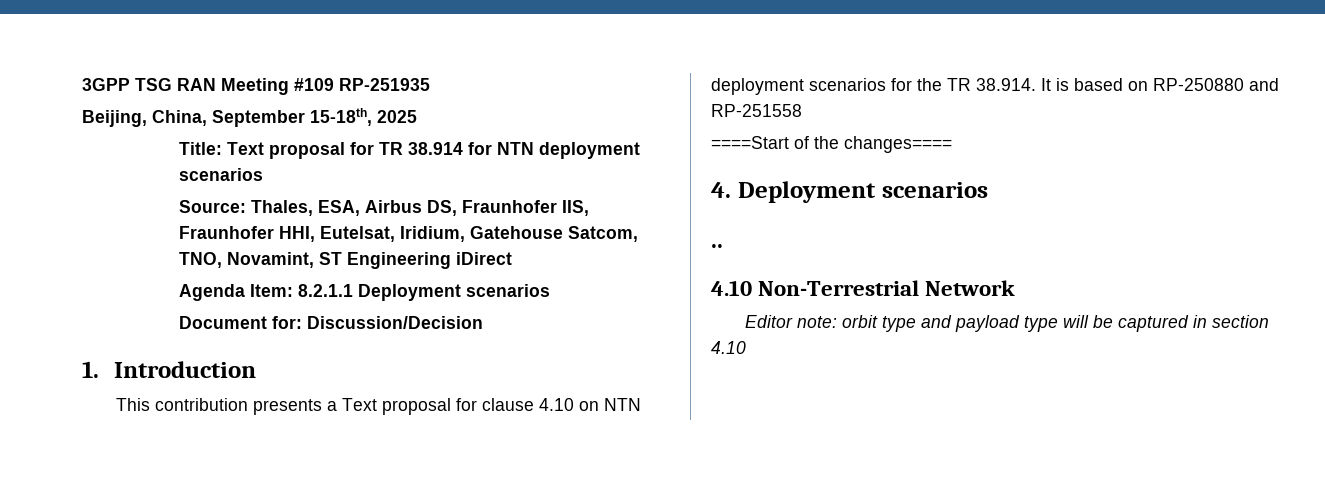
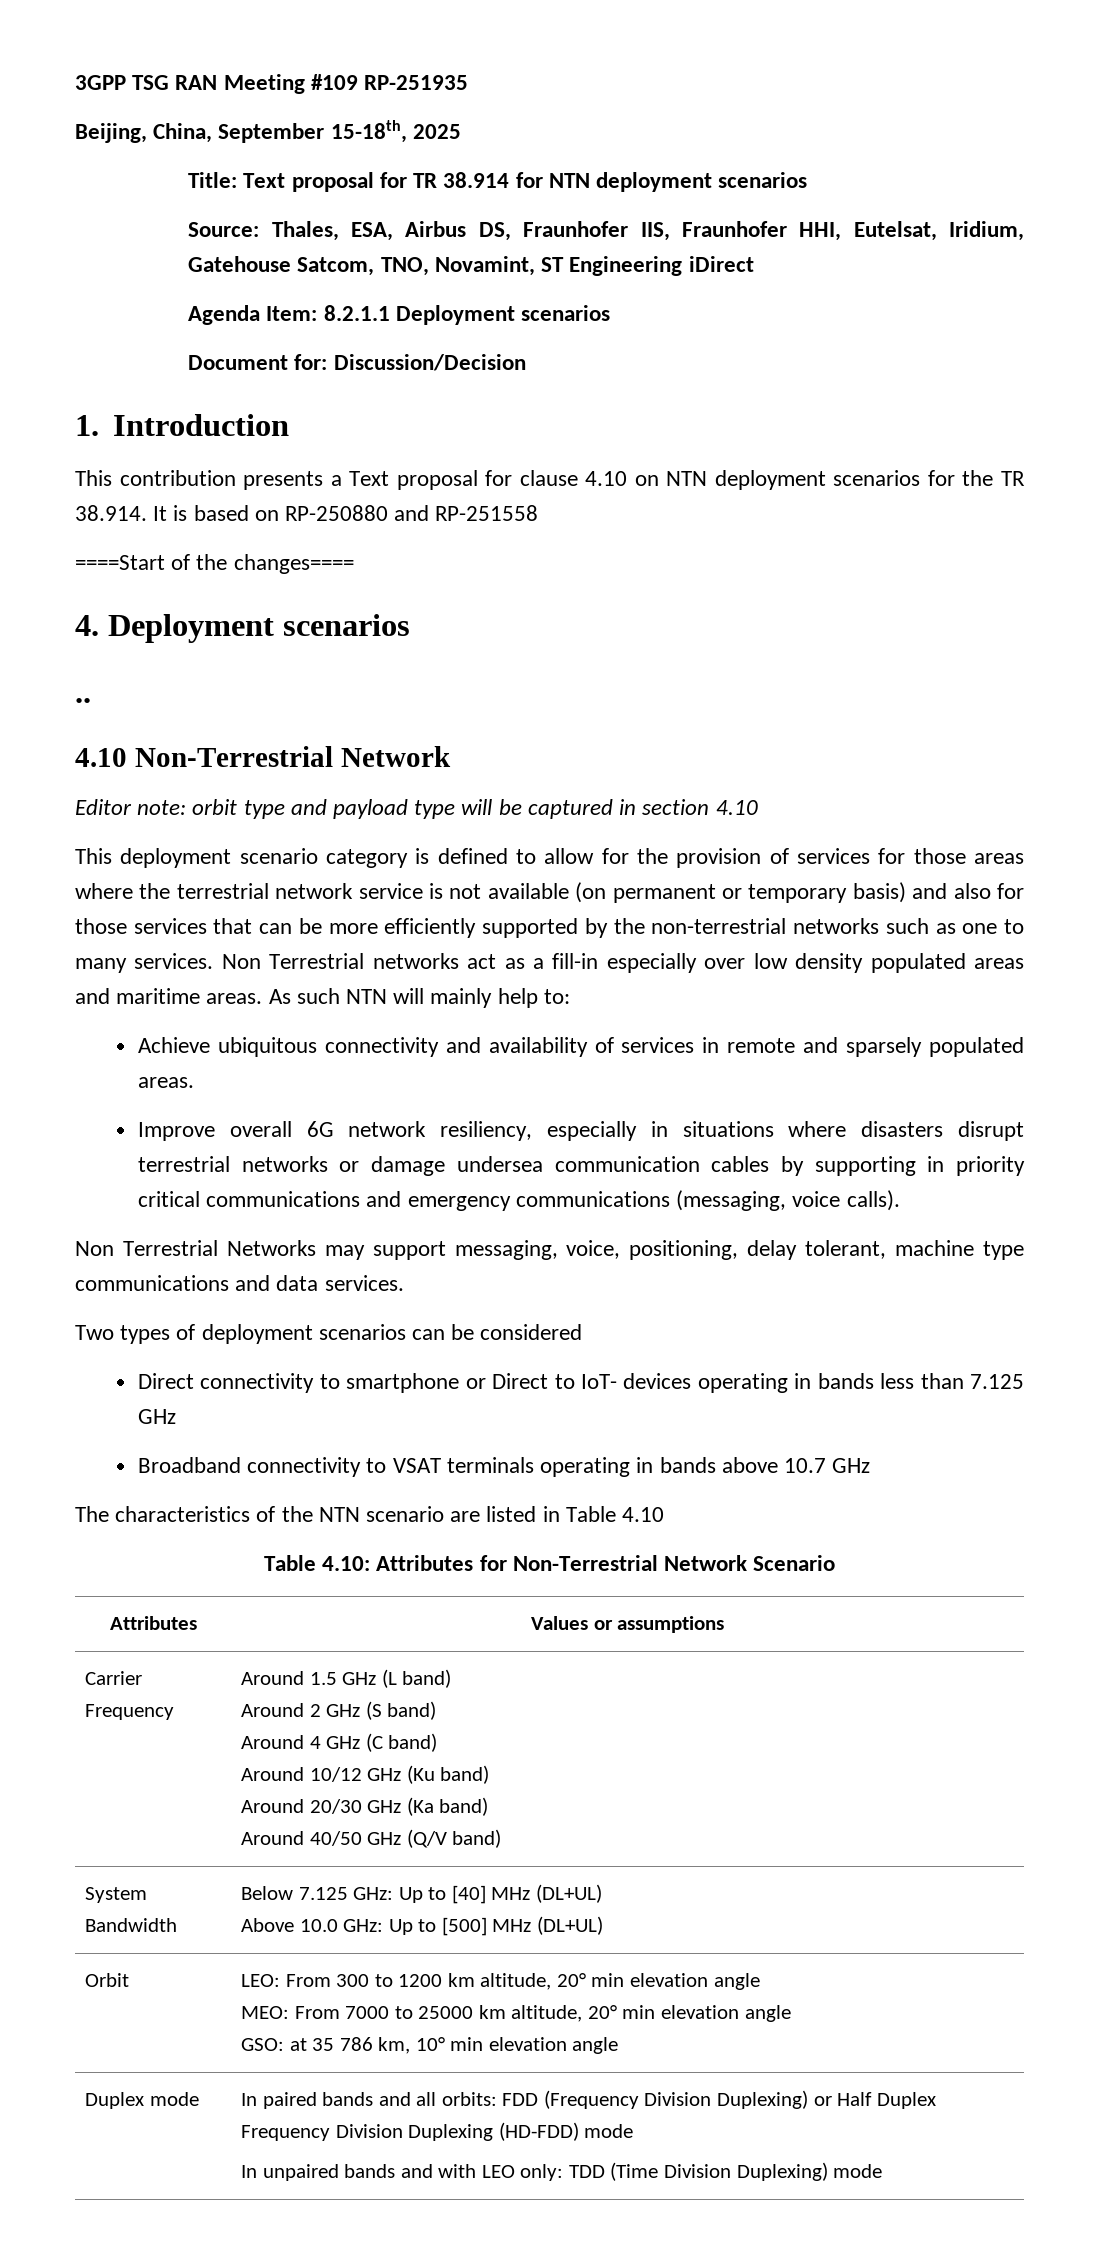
(746, 347) none -> [75,848,1025,868] [75,882,1024,903] [75,918,1024,938] [75,953,1024,973] [75,988,570,1008] [138,1037,1024,1057] [138,1077,195,1088] [138,1121,1024,1141] [138,1156,1025,1176] [138,1190,900,1211] [75,1240,1024,1260] [75,1275,404,1291] [75,1324,583,1344] [138,1373,1024,1393] [138,1409,177,1424] [138,1457,871,1477] [75,1506,665,1522] [263,1555,836,1571] [110,1616,197,1630] [530,1616,725,1633] [85,1671,143,1685] [85,1704,175,1720] [241,1669,452,1688] [241,1701,437,1720] [241,1733,438,1752] [241,1765,490,1784] [241,1797,489,1816] [241,1829,502,1848] [85,1887,148,1903] [85,1918,178,1932] [241,1884,602,1904] [241,1916,603,1936] [85,1973,130,1987] [241,1973,760,1990] [241,2005,791,2022] [241,2037,619,2054] [85,2092,199,2109] [241,2090,936,2109] [241,2122,634,2141] [241,2162,883,2181] // This deployment scenario category is defined to allow for the provision of services for those areas where the terrestrial network service is not available (on permanent or temporary basis) and also for those services that can be more efficiently supported by the non-terrestrial networks such as one to many services. Non Terrestrial networks act as a fill-in especially over low density populated areas and maritime areas. As such NTN will mainly help to: // Achieve ubiquitous connectivity and availability of services in remote and sparsely populated areas. // Improve overall 6G network resiliency, especially in situations where disasters disrupt terrestrial networks or damage undersea communication cables by supporting in priority critical communications and emergency communications (messaging, voice calls). // Non Terrestrial Networks may support messaging, voice, positioning, delay tolerant, machine type communications and data services. // Two types of deployment scenarios can be considered // Direct connectivity to smartphone or Direct to IoT- devices operating in bands less than 7.125 GHz // Broadband connectivity to VSAT terminals operating in bands above 10.7 GHz // The characteristics of the NTN scenario are listed in Table 4.10 // Table 4.10: Attributes for Non-Terrestrial Network Scenario // Attributes | Values or assumptions // Carrier Frequency | Around 1.5 GHz (L band) // Around 2 GHz (S band) // Around 4 GHz (C band) // Around 10/12 GHz (Ku band) // Around 20/30 GHz (Ka band) // Around 40/50 GHz (Q/V band) // System Bandwidth | Below 7.125 GHz: Up to [40] MHz (DL+UL) // Above 10.0 GHz: Up to [500] MHz (DL+UL) // Orbit | LEO: From 300 to 1200 km altitude, 20° min elevation angle // MEO: From 7000 to 25000 km altitude, 20° min elevation angle // GSO: at 35 786 km, 10° min elevation angle // Duplex mode | In paired bands and all orbits: FDD (Frequency Division Duplexing) or Half Duplex Frequency Division Duplexing (HD-FDD) mode // In unpaired bands and with LEO only: TDD (Time Division Duplexing) mode

